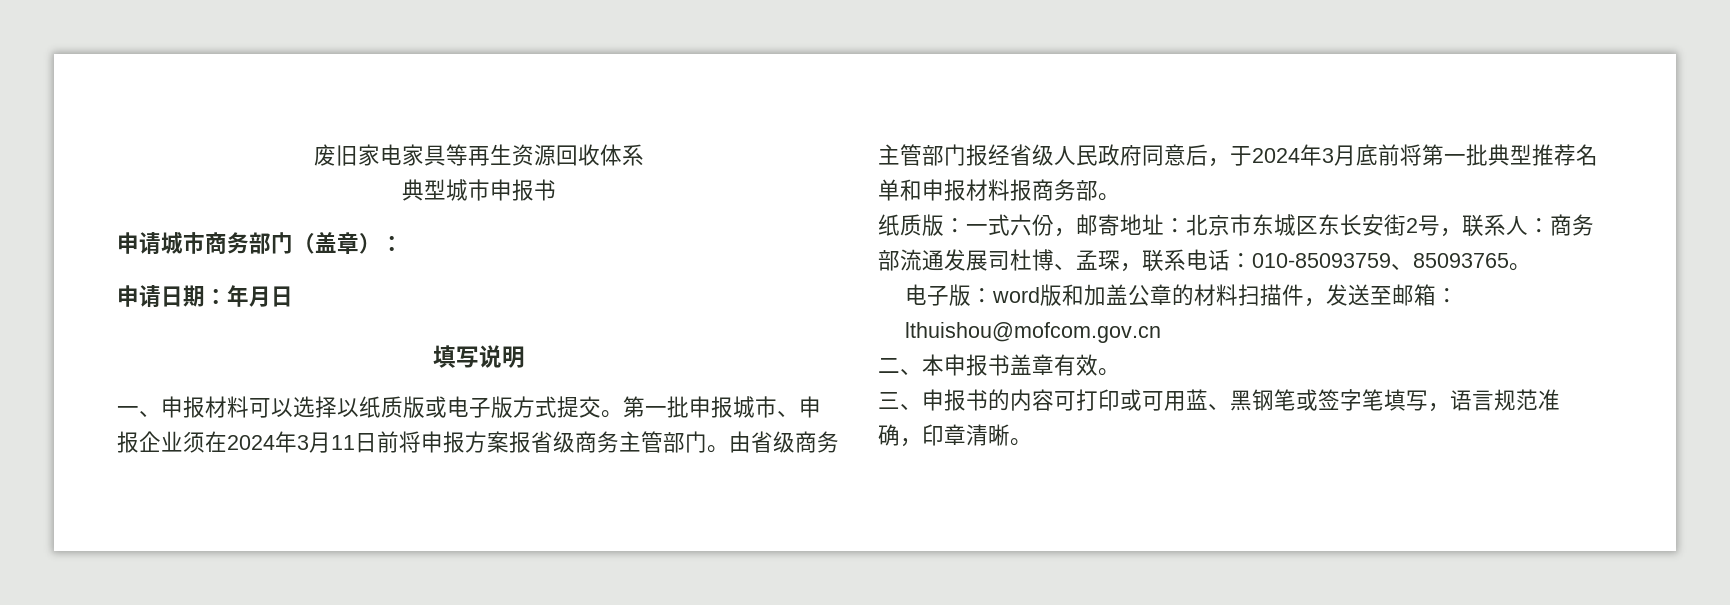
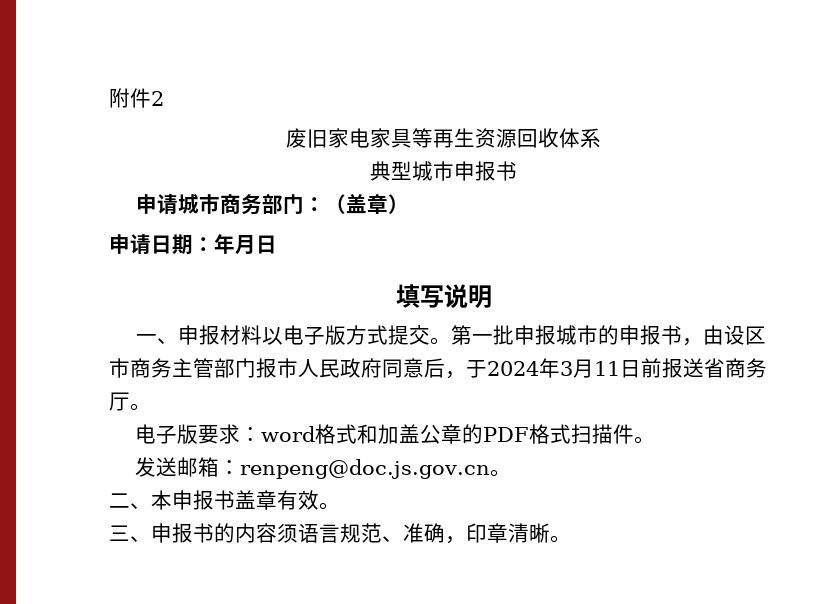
(313, 155) none -> [109,88,164,108] 附件2 //
(293, 243) none -> [303,197,325,212] ：
[381,235,403,251] ： -> (409, 204) none
[249,396,447,418] 可以选择以纸质版或 -> [261,327,283,345] 以
[777,396,821,418] [117,431,795,453] 、申报企业须在2024年3月11日前将申报方案报省级商务主管部门。由省级 -> [597,325,766,346] [109,358,130,378] 的申报书，由设区市
[988,144,1054,166] 经省级 -> [277,358,298,378] 市
[1356,144,1598,166] [878,179,1120,201] [878,214,1594,237] [878,249,1531,272] [905,284,1459,307] [905,322,1162,343] 底前将第一批典型推荐名单和申报材料报商务部。 // 纸质版：一式六份，邮寄地址：北京市东城区东长安街2号，联系人：商务部流通发展司杜博、孟琛，联系电话：010-85093759、85093765。 // 电子版：word版和加盖公章的材料扫描件，发送至邮箱：lthuishou@mofcom.gov.cn -> [594,358,767,378] [109,392,151,411] [135,424,656,444] [135,457,512,479] 11日前报送省商务厅。 // 电子版要求：word格式和加盖公章的PDF格式扫描件。 // 发送邮箱：renpeng@doc.js.gov.cn。
[1054,389,1450,412] 可打印或可用蓝、黑钢笔或签字笔填写， -> [277,523,298,543] 须
(1538, 400) none -> [382,536,403,542] 、

